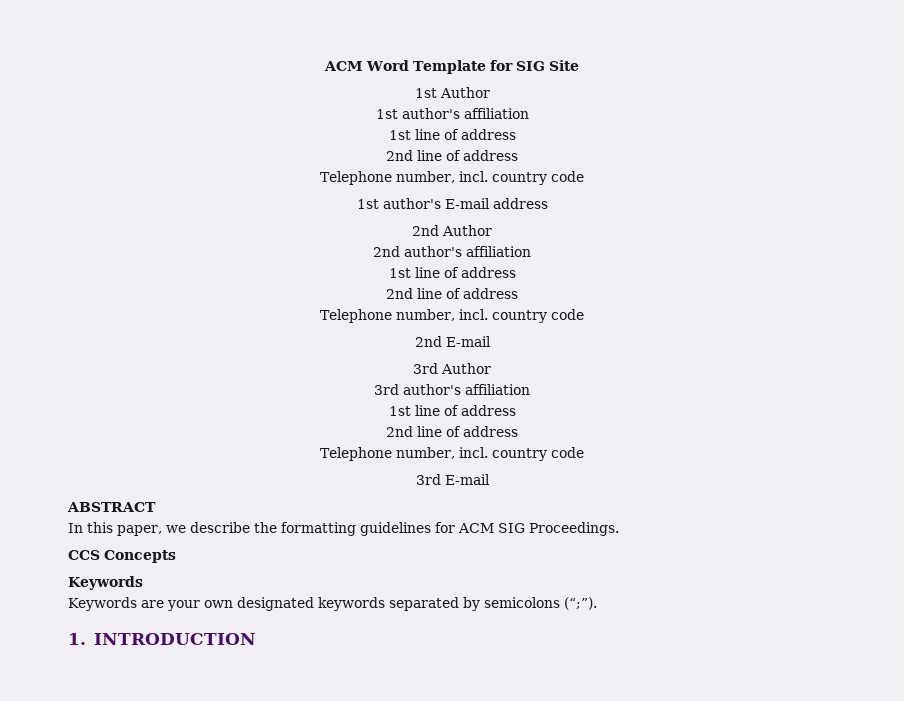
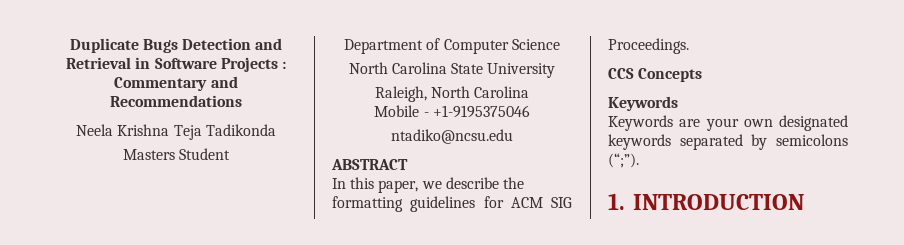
[324,60,579,74] [414,87,490,98] [375,108,529,119] [388,129,516,140] [386,150,518,161] [320,171,584,185] [356,198,548,209] [412,225,492,236] [373,246,531,257] [388,267,516,278] [386,288,518,299] [320,309,584,323] [414,336,491,347] [413,363,491,374] [374,384,530,395] [388,405,516,416] [386,426,518,437] [320,447,584,461] [415,474,490,485] ACM Word Template for SIG Site // 1st Author // 1st author's affiliation // 1st line of address // 2nd line of address // Telephone number, incl. country code // 1st author's E-mail address // 2nd Author // 2nd author's affiliation // 1st line of address // 2nd line of address // Telephone number, incl. country code // 2nd E-mail // 3rd Author // 3rd author's affiliation // 1st line of address // 2nd line of address // Telephone number, incl. country code // 3rd E-mail -> [69,38,283,53] [66,57,286,72] [114,76,238,91] [110,95,242,107] [76,124,276,140] [122,148,231,160] [344,38,560,54] [348,62,556,78] [374,86,530,102] [374,105,530,118] [391,129,513,144] Duplicate Bugs Detection and Retrieval in Software Projects : Commentary and Recommendations // Neela Krishna Teja Tadikonda // Masters Student // Department of Computer Science // North Carolina State University // Raleigh, North Carolina // Mobile - +1-9195375046 // ntadiko@ncsu.edu

